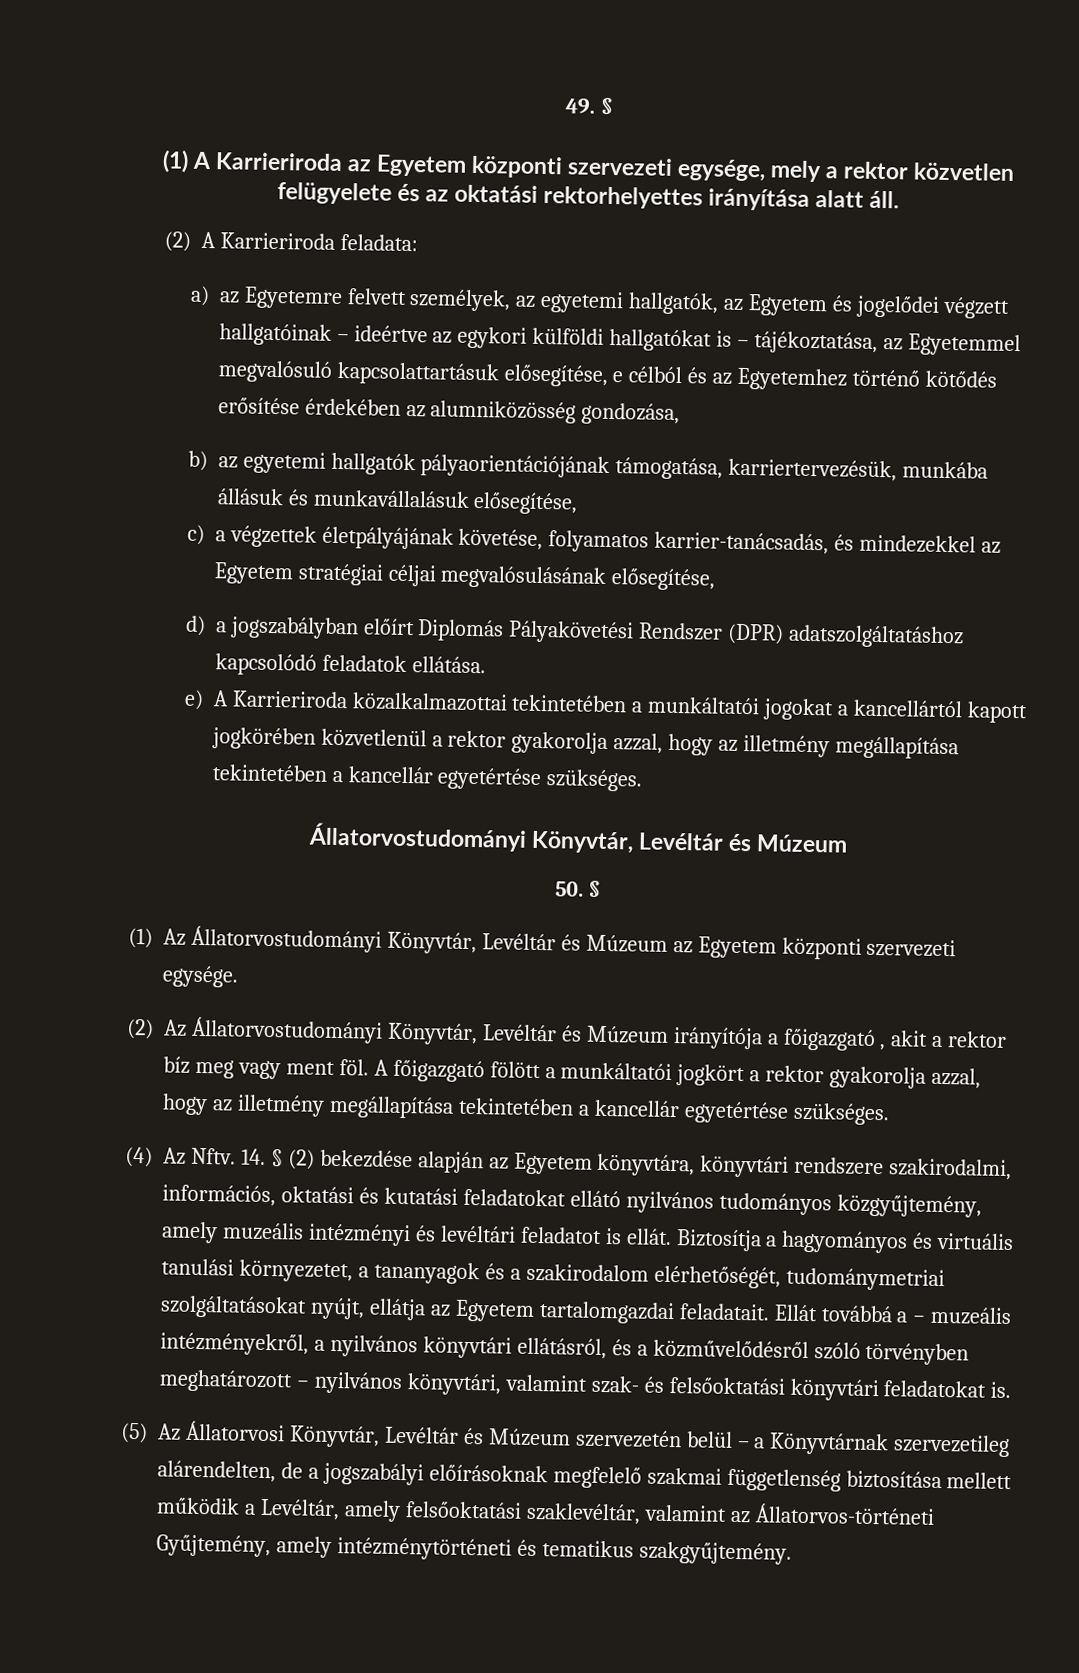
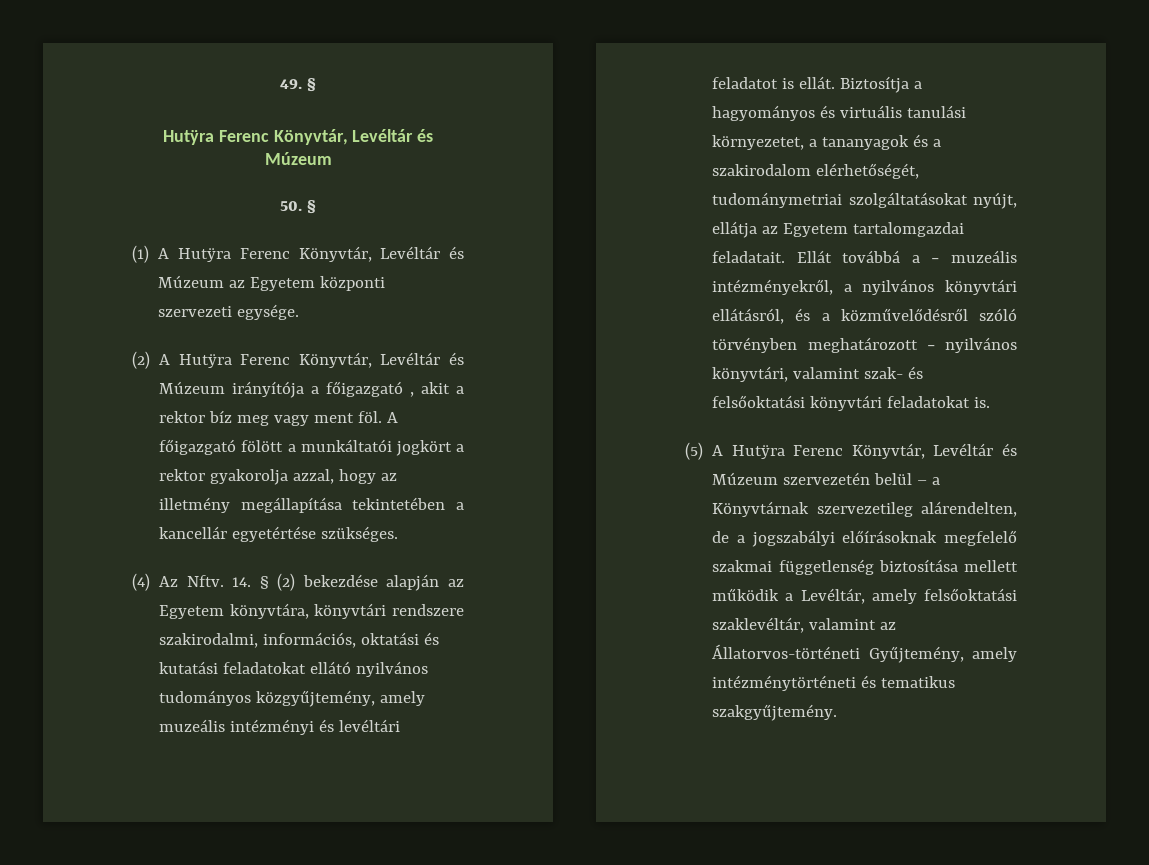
[161,149,1016,183] [276,182,900,211] [164,231,419,252] [189,285,1010,319] [218,323,1021,357] [217,360,998,391] [217,397,681,426] [187,450,989,482] [216,488,579,515] [186,524,1002,555] [213,562,716,591] [184,615,965,649] [214,653,486,676] [183,689,1029,724] [211,727,960,760] [211,764,643,792] [307,822,527,852] (1) A Karrieriroda az Egyetem központi szervezeti egysége, mely a rektor közvetlen felügyelete és az oktatási rektorhelyettes irányítása alatt áll. // (2) A Karrieriroda feladata: // a) az Egyetemre felvett személyek, az egyetemi hallgatók, az Egyetem és jogelődei végzett hallgatóinak – ideértve az egykori külföldi hallgatókat is – tájékoztatása, az Egyetemmel megvalósuló kapcsolattartásuk elősegítése, e célból és az Egyetemhez történő kötődés erősítése érdekében az alumniközösség gondozása, // b) az egyetemi hallgatók pályaorientációjának támogatása, karriertervezésük, munkába állásuk és munkavállalásuk elősegítése, // c) a végzettek életpályájának követése, folyamatos karrier-tanácsadás, és mindezekkel az Egyetem stratégiai céljai megvalósulásának elősegítése, // d) a jogszabályban előírt Diplomás Pályakövetési Rendszer (DPR) adatszolgáltatáshoz kapcsolódó feladatok ellátása. // e) A Karrieriroda közalkalmazottai tekintetében a munkáltatói jogokat a kancellártól kapott jogkörében közvetlenül a rektor gyakorolja azzal, hogy az illetmény megállapítása tekintetében a kancellár egyetértése szükséges. // Állatorvostudományi -> [163,130,269,145] Hutÿra Ferenc
[163,925,382,953] Az Állatorvostudományi -> [158,248,290,262] A Hutÿra Ferenc
[163,1016,383,1044] Az Állatorvostudományi -> [159,354,291,368] A Hutÿra Ferenc
[157,1420,285,1442] Az Állatorvosi -> [712,445,844,459] A Hutÿra Ferenc

